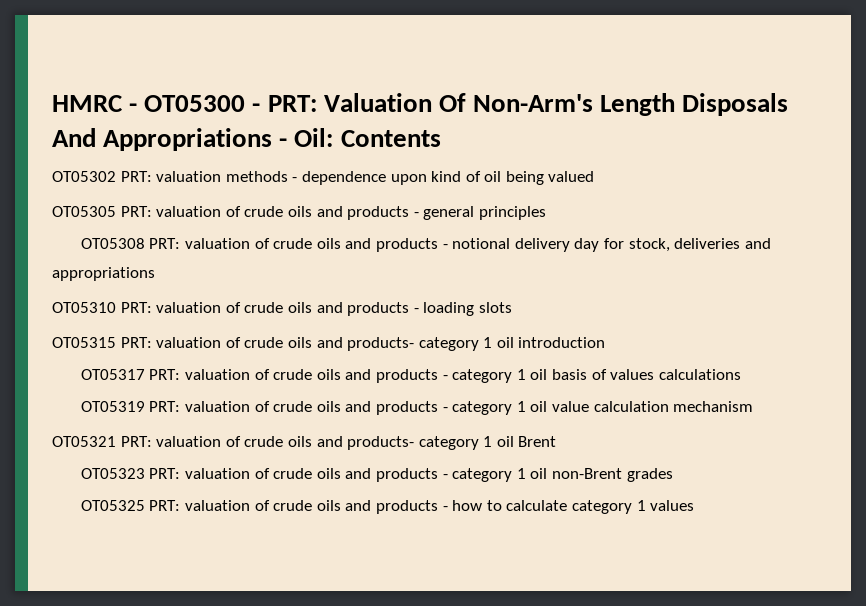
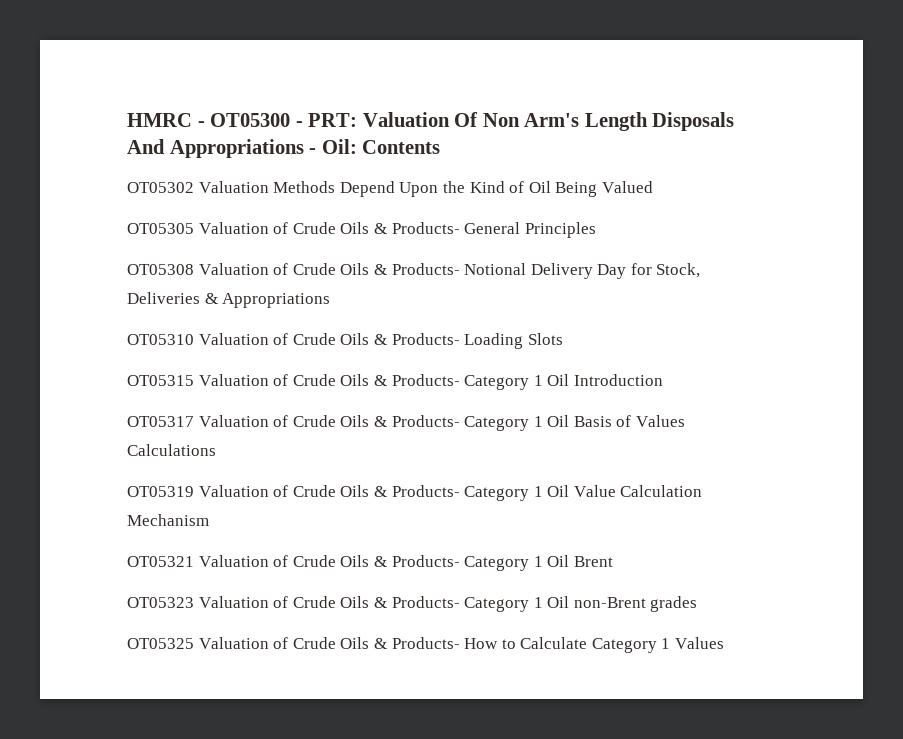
[473,94,594,112] Non-Arm's -> [482,113,580,127] Non Arm's
[120,171,595,185] [52,206,546,220] [80,238,771,252] [52,267,155,281] [52,302,512,316] [52,337,606,351] [80,369,741,383] [80,401,754,415] [52,436,557,450] [80,468,673,482] [80,500,695,514] PRT: valuation methods - dependence upon kind of oil being valued // OT05305 PRT: valuation of crude oils and products - general principles // OT05308 PRT: valuation of crude oils and products - notional delivery day for stock, deliveries and appropriations // OT05310 PRT: valuation of crude oils and products - loading slots // OT05315 PRT: valuation of crude oils and products- category 1 oil introduction // OT05317 PRT: valuation of crude oils and products - category 1 oil basis of values calculations // OT05319 PRT: valuation of crude oils and products - category 1 oil value calculation mechanism // OT05321 PRT: valuation of crude oils and products- category 1 oil Brent // OT05323 PRT: valuation of crude oils and products - category 1 oil non-Brent grades // OT05325 PRT: valuation of crude oils and products - how to calculate category 1 values -> [198,181,653,197] [127,222,596,238] [127,263,701,279] [127,292,331,308] [127,333,563,349] [127,374,663,390] [127,415,686,431] [127,444,216,456] [127,485,703,501] [127,514,209,526] [127,555,613,571] [127,596,698,612] [127,637,725,653] Valuation Methods Depend Upon the Kind of Oil Being Valued // OT05305 Valuation of Crude Oils & Products- General Principles // OT05308 Valuation of Crude Oils & Products- Notional Delivery Day for Stock, Deliveries & Appropriations // OT05310 Valuation of Crude Oils & Products- Loading Slots // OT05315 Valuation of Crude Oils & Products- Category 1 Oil Introduction // OT05317 Valuation of Crude Oils & Products- Category 1 Oil Basis of Values Calculations // OT05319 Valuation of Crude Oils & Products- Category 1 Oil Value Calculation Mechanism // OT05321 Valuation of Crude Oils & Products- Category 1 Oil Brent // OT05323 Valuation of Crude Oils & Products- Category 1 Oil non-Brent grades // OT05325 Valuation of Crude Oils & Products- How to Calculate Category 1 Values

